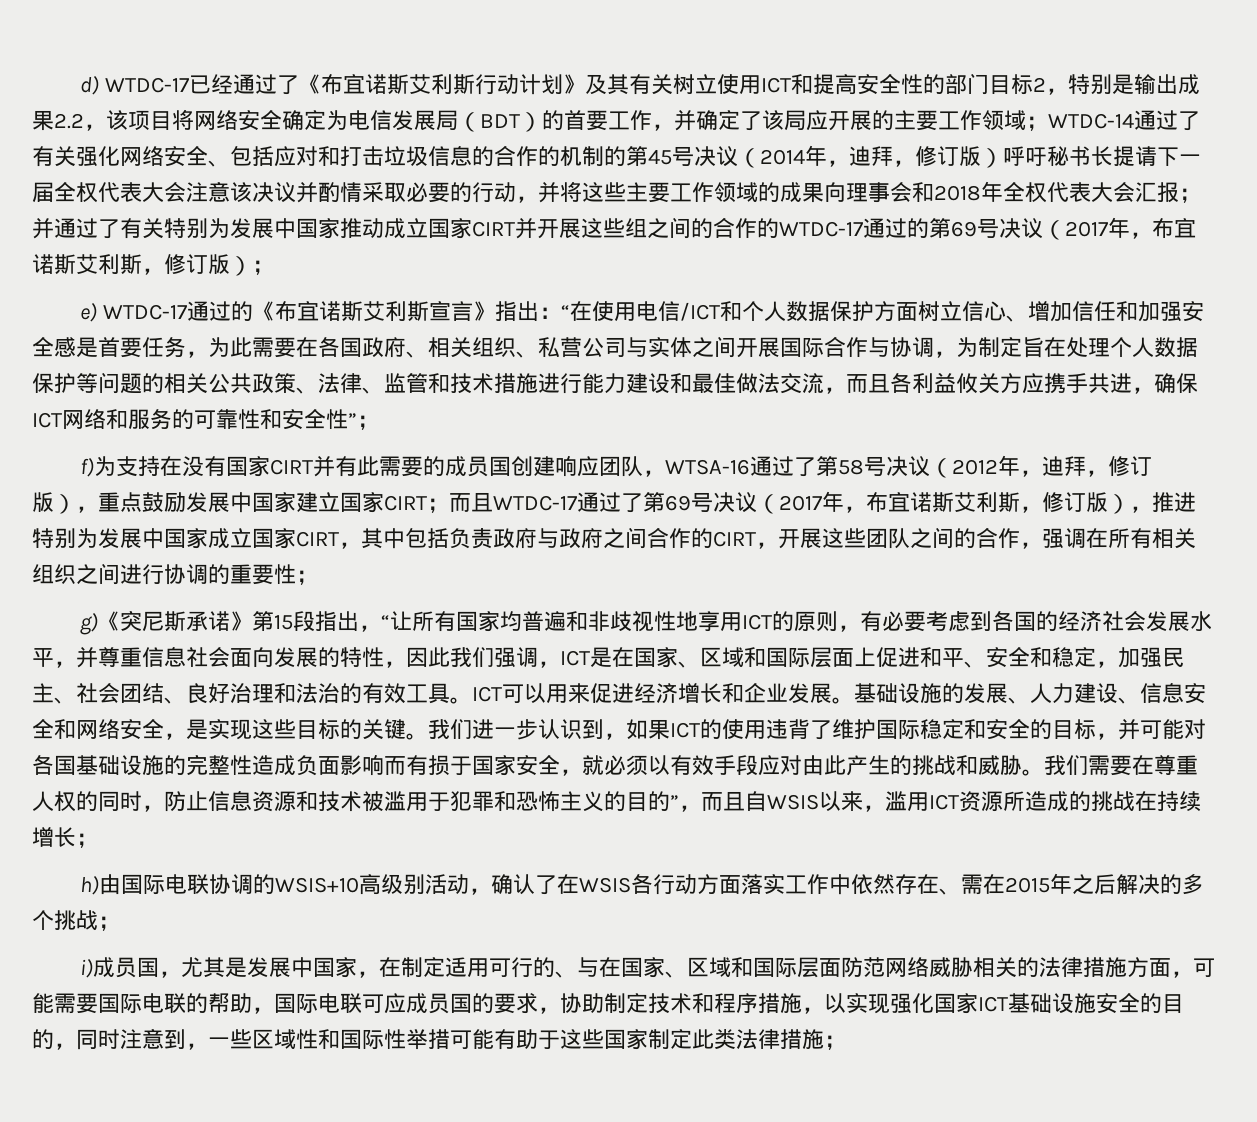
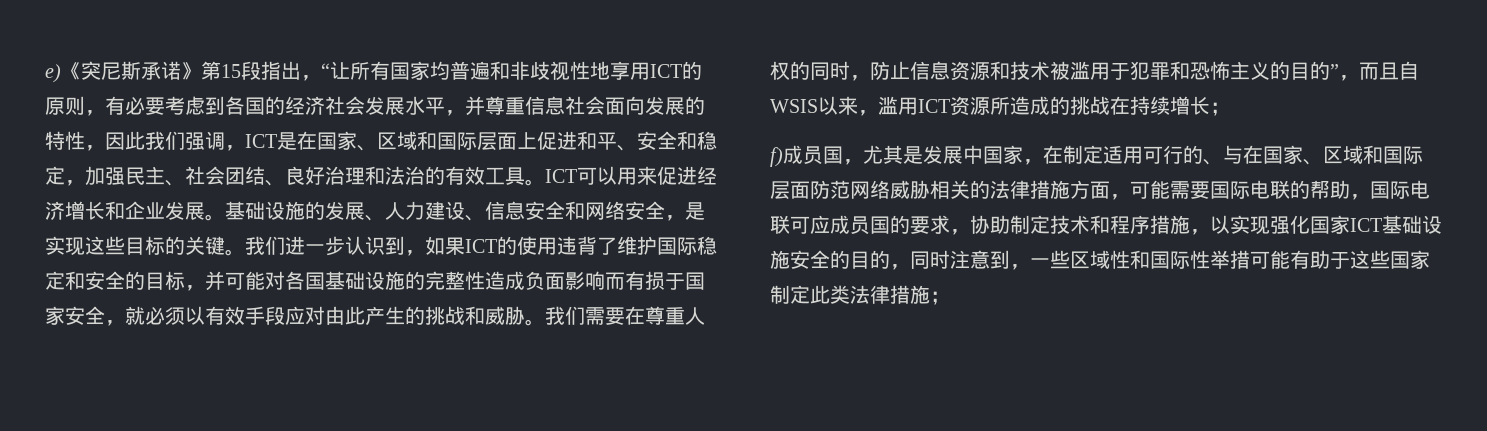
[79,73,1200,95] [32,109,1200,132] [32,145,1201,168] [32,181,1201,203] [32,217,1196,240] [32,254,274,276] [79,301,1204,322] [32,336,1198,358] [32,372,1198,394] [32,409,379,430] [79,455,1152,478] [32,491,1196,514] [32,527,1196,549] [32,563,318,585] [79,612,98,635] d) WTDC-17已经通过了《布宜诺斯艾利斯行动计划》及其有关树立使用ICT和提高安全性的部门目标2，特别是输出成果2.2，该项目将网络安全确定为电信发展局（BDT）的首要工作，并确定了该局应开展的主要工作领域；WTDC-14通过了有关强化网络安全、包括应对和打击垃圾信息的合作的机制的第45号决议（2014年，迪拜，修订版）呼吁秘书长提请下一届全权代表大会注意该决议并酌情采取必要的行动，并将这些主要工作领域的成果向理事会和2018年全权代表大会汇报；并通过了有关特别为发展中国家推动成立国家CIRT并开展这些组之间的合作的WTDC-17通过的第69号决议（2017年，布宜诺斯艾利斯，修订版）； // e) WTDC-17通过的《布宜诺斯艾利斯宣言》指出：“在使用电信/ICT和个人数据保护方面树立信心、增加信任和加强安全感是首要任务，为此需要在各国政府、相关组织、私营公司与实体之间开展国际合作与协调，为制定旨在处理个人数据保护等问题的相关公共政策、法律、监管和技术措施进行能力建设和最佳做法交流，而且各利益攸关方应携手共进，确保ICT网络和服务的可靠性和安全性”； // f)为支持在没有国家CIRT并有此需要的成员国创建响应团队，WTSA-16通过了第58号决议（2012年，迪拜，修订版），重点鼓励发展中国家建立国家CIRT；而且WTDC-17通过了第69号决议（2017年，布宜诺斯艾利斯，修订版），推进特别为发展中国家成立国家CIRT，其中包括负责政府与政府之间合作的CIRT，开展这些团队之间的合作，强调在所有相关组织之间进行协调的重要性； // g) -> [45,64,61,83] e)
[79,873,1204,895] [32,910,120,931] [79,958,93,978] h)由国际电联协调的WSIS+10高级别活动，确认了在WSIS各行动方面落实工作中依然存在、需在2015年之后解决的多个挑战； // i) -> [770,147,783,167] f)

